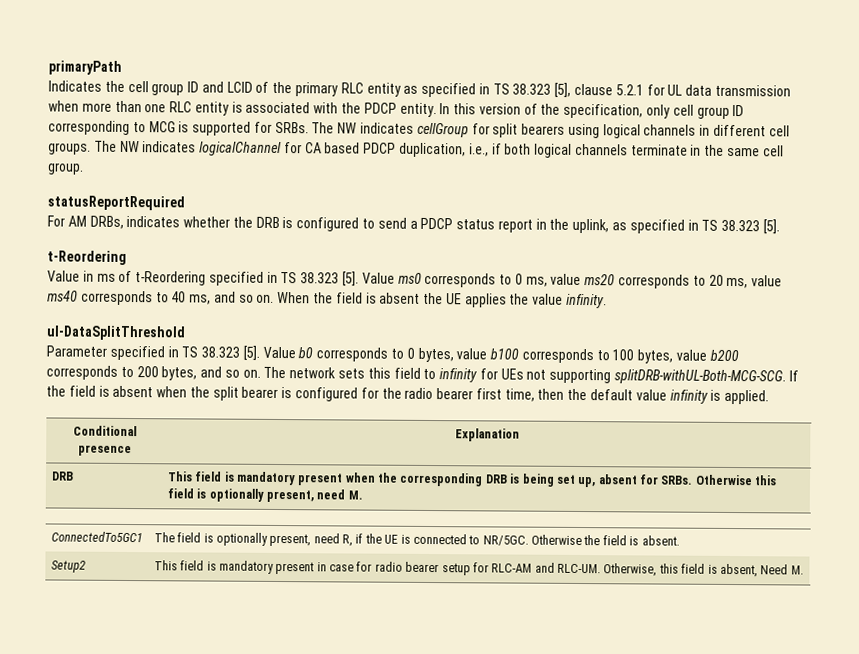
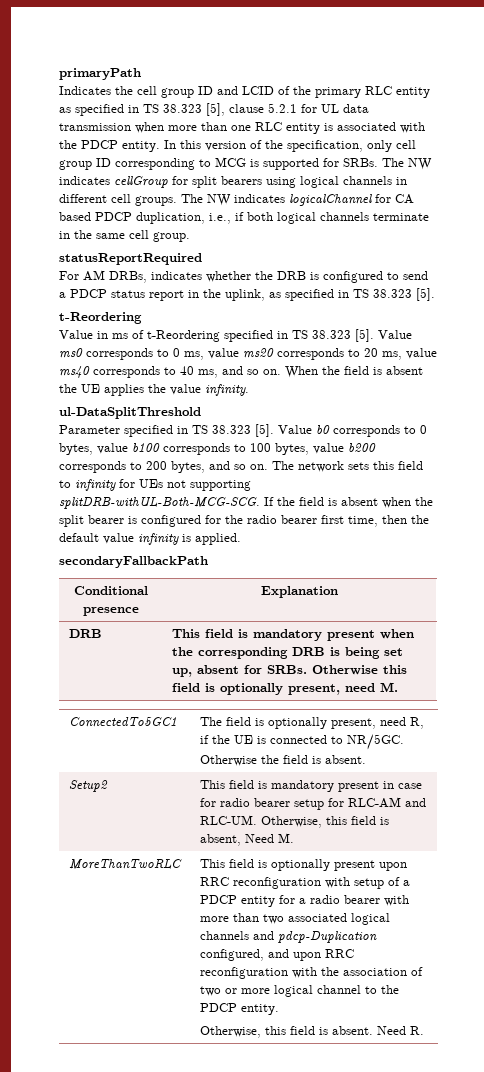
(770, 397) none -> [59,556,208,568] // secondaryFallbackPath
(804, 570) none -> [68,859,182,870] [199,859,407,871] [199,877,410,889] [199,895,409,907] [199,913,390,925] [199,931,377,943] [199,949,354,961] [199,967,423,979] [199,985,399,997] [199,1003,279,1015] [199,1026,424,1038] // MoreThanTwoRLC | This field is optionally present upon RRC reconfiguration with setup of a PDCP entity for a radio bearer with more than two associated logical channels and pdcp-Duplication configured, and upon RRC reconfiguration with the association of two or more logical channel to the PDCP entity. // Otherwise, this field is absent. Need R.

